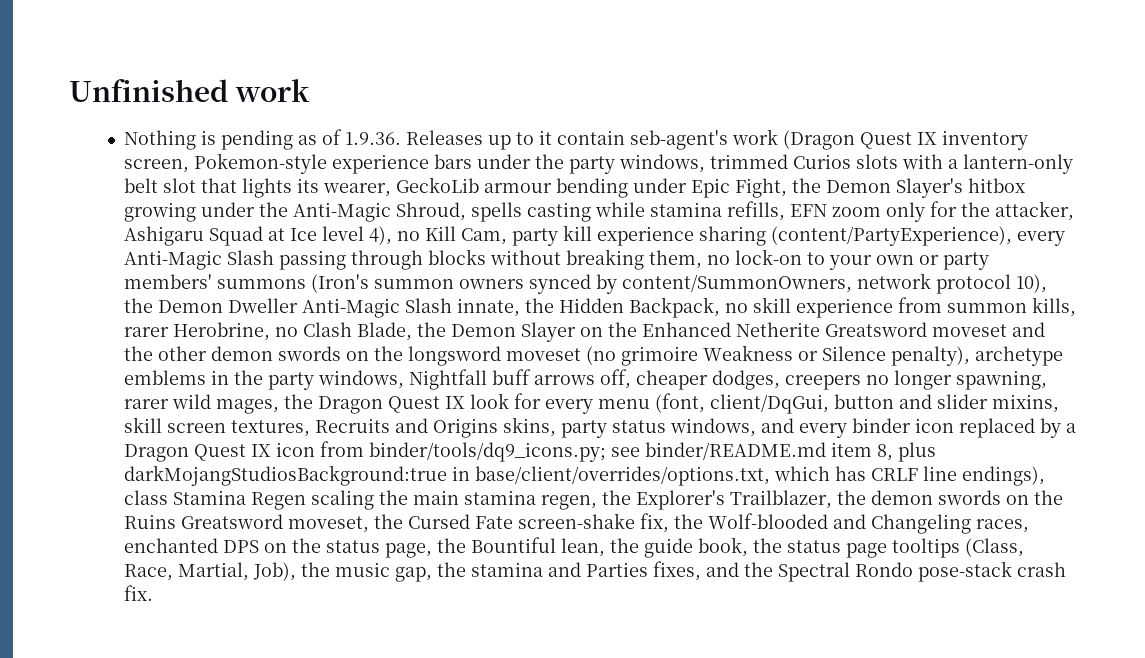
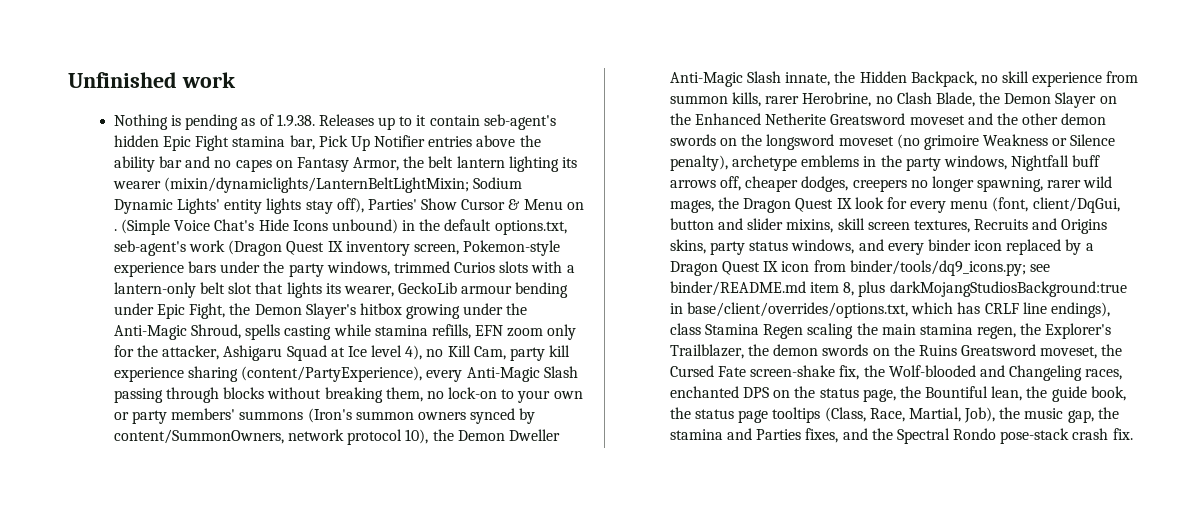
[344,132,401,145] 1.9.36. -> [276,114,315,127] 1.9.38.
(728, 140) none -> [113,135,541,151] [113,156,578,172] [112,177,523,193] [113,198,584,214] [113,219,567,235] [113,240,186,256] hidden Epic Fight stamina bar, Pick Up Notifier entries above the ability bar and no capes on Fantasy Armor, the belt lantern lighting its wearer (mixin/dynamiclights/LanternBeltLightMixin; Sodium Dynamic Lights' entity lights stay off), Parties' Show Cursor & Menu on . (Simple Voice Chat's Hide Icons unbound) in the default options.txt, seb-agent's

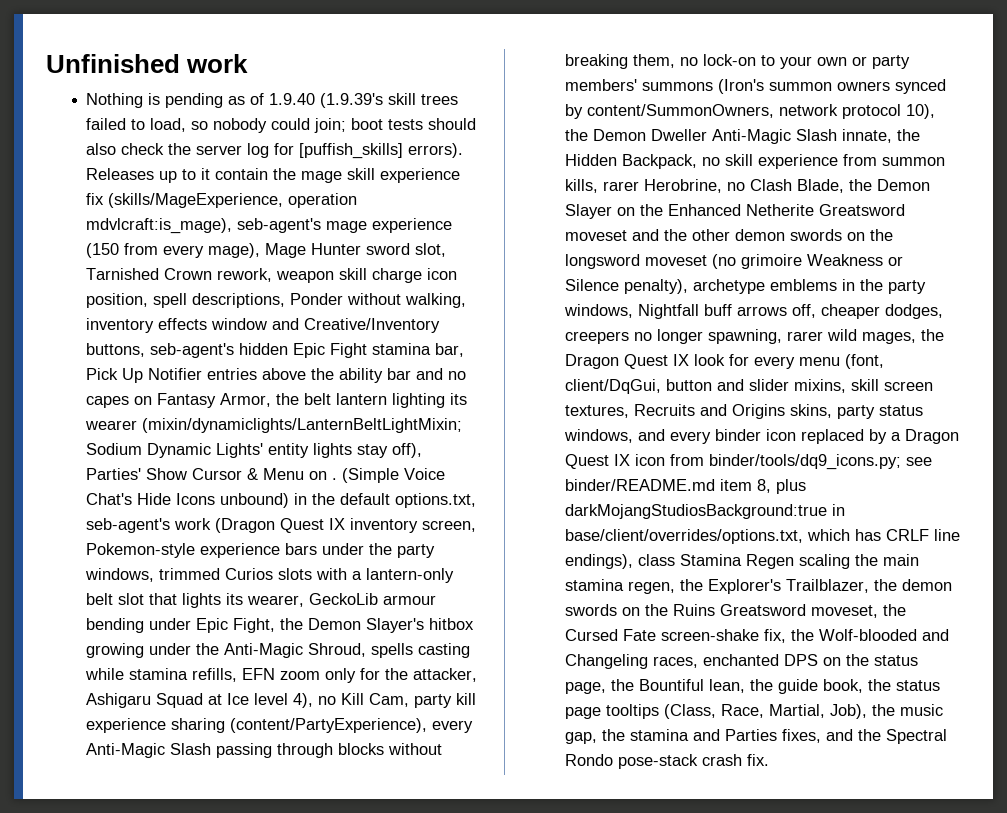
[276,114,315,127] 1.9.38. -> [269,93,459,108] [86,118,477,133] [86,143,464,159] 1.9.40 (1.9.39's skill trees failed to load, so nobody could join; boot tests should also check the server log for [puffish_skills] errors).
(480, 120) none -> [273,168,461,183] [86,193,358,208] [86,218,453,234] [86,243,447,258] [86,268,458,283] [86,293,467,308] [86,318,441,333] [86,343,146,357] the mage skill experience fix (skills/MageExperience, operation mdvlcraft:is_mage), seb-agent's mage experience (150 from every mage), Mage Hunter sword slot, Tarnished Crown rework, weapon skill charge icon position, spell descriptions, Ponder without walking, inventory effects window and Creative/Inventory buttons,

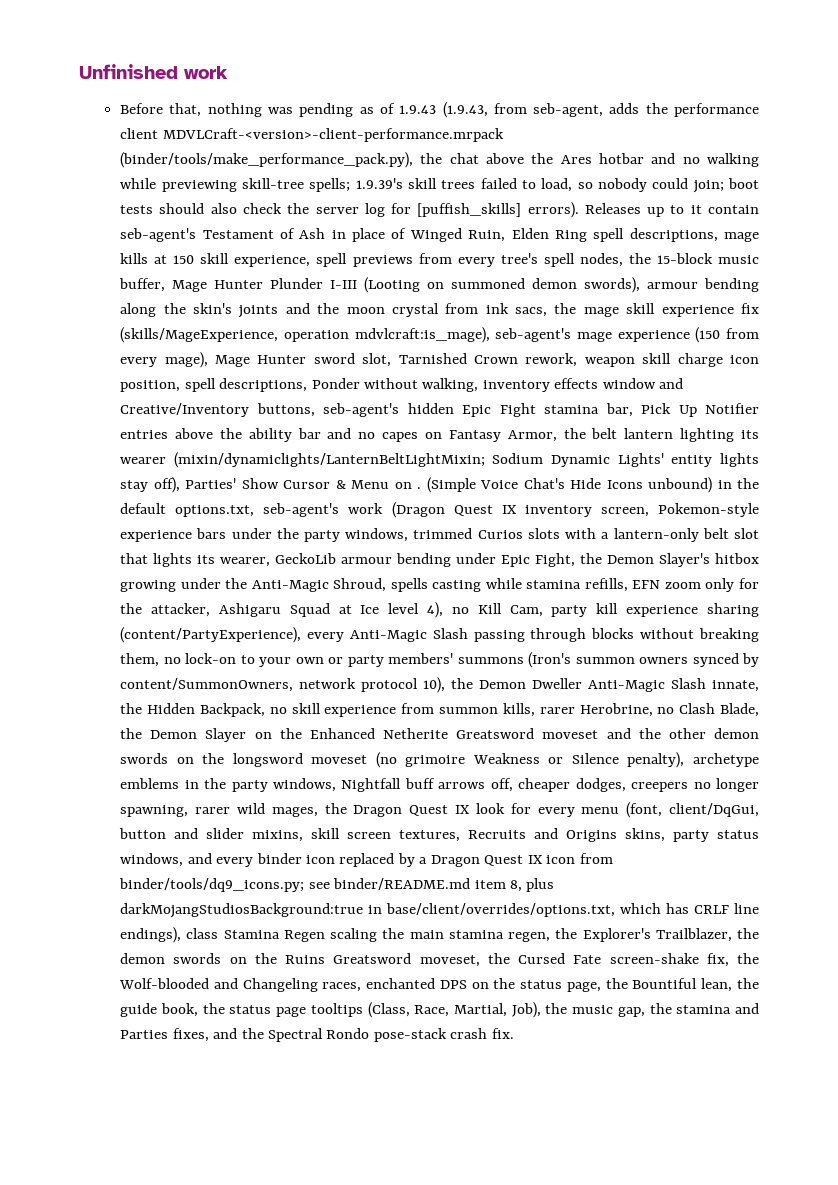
[86,93,384,108] Nothing is pending as of 1.9.40 (1.9.39's -> [120,102,760,118] [120,128,504,142] [120,152,760,168] [120,178,403,192] Before that, nothing was pending as of 1.9.43 (1.9.43, from seb-agent, adds the performance client MDVLCraft-<version>-client-performance.mrpack (binder/tools/make_performance_pack.py), the chat above the Ares hotbar and no walking while previewing skill-tree spells; 1.9.39's
(269, 174) none -> [120,228,760,242] [120,253,760,267] [119,277,759,293] [120,303,548,318] seb-agent's Testament of Ash in place of Winged Ruin, Elden Ring spell descriptions, mage kills at 150 skill experience, spell previews from every tree's spell nodes, the 15-block music buffer, Mage Hunter Plunder I-III (Looting on summoned demon swords), armour bending along the skin's joints and the moon crystal from ink sacs,

